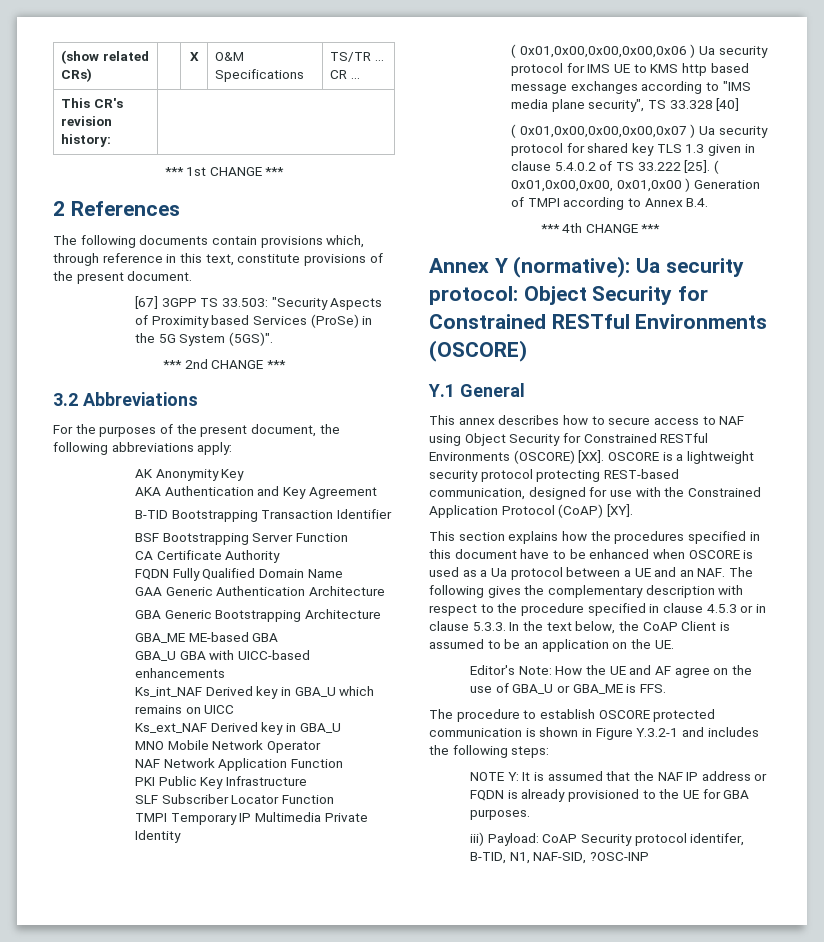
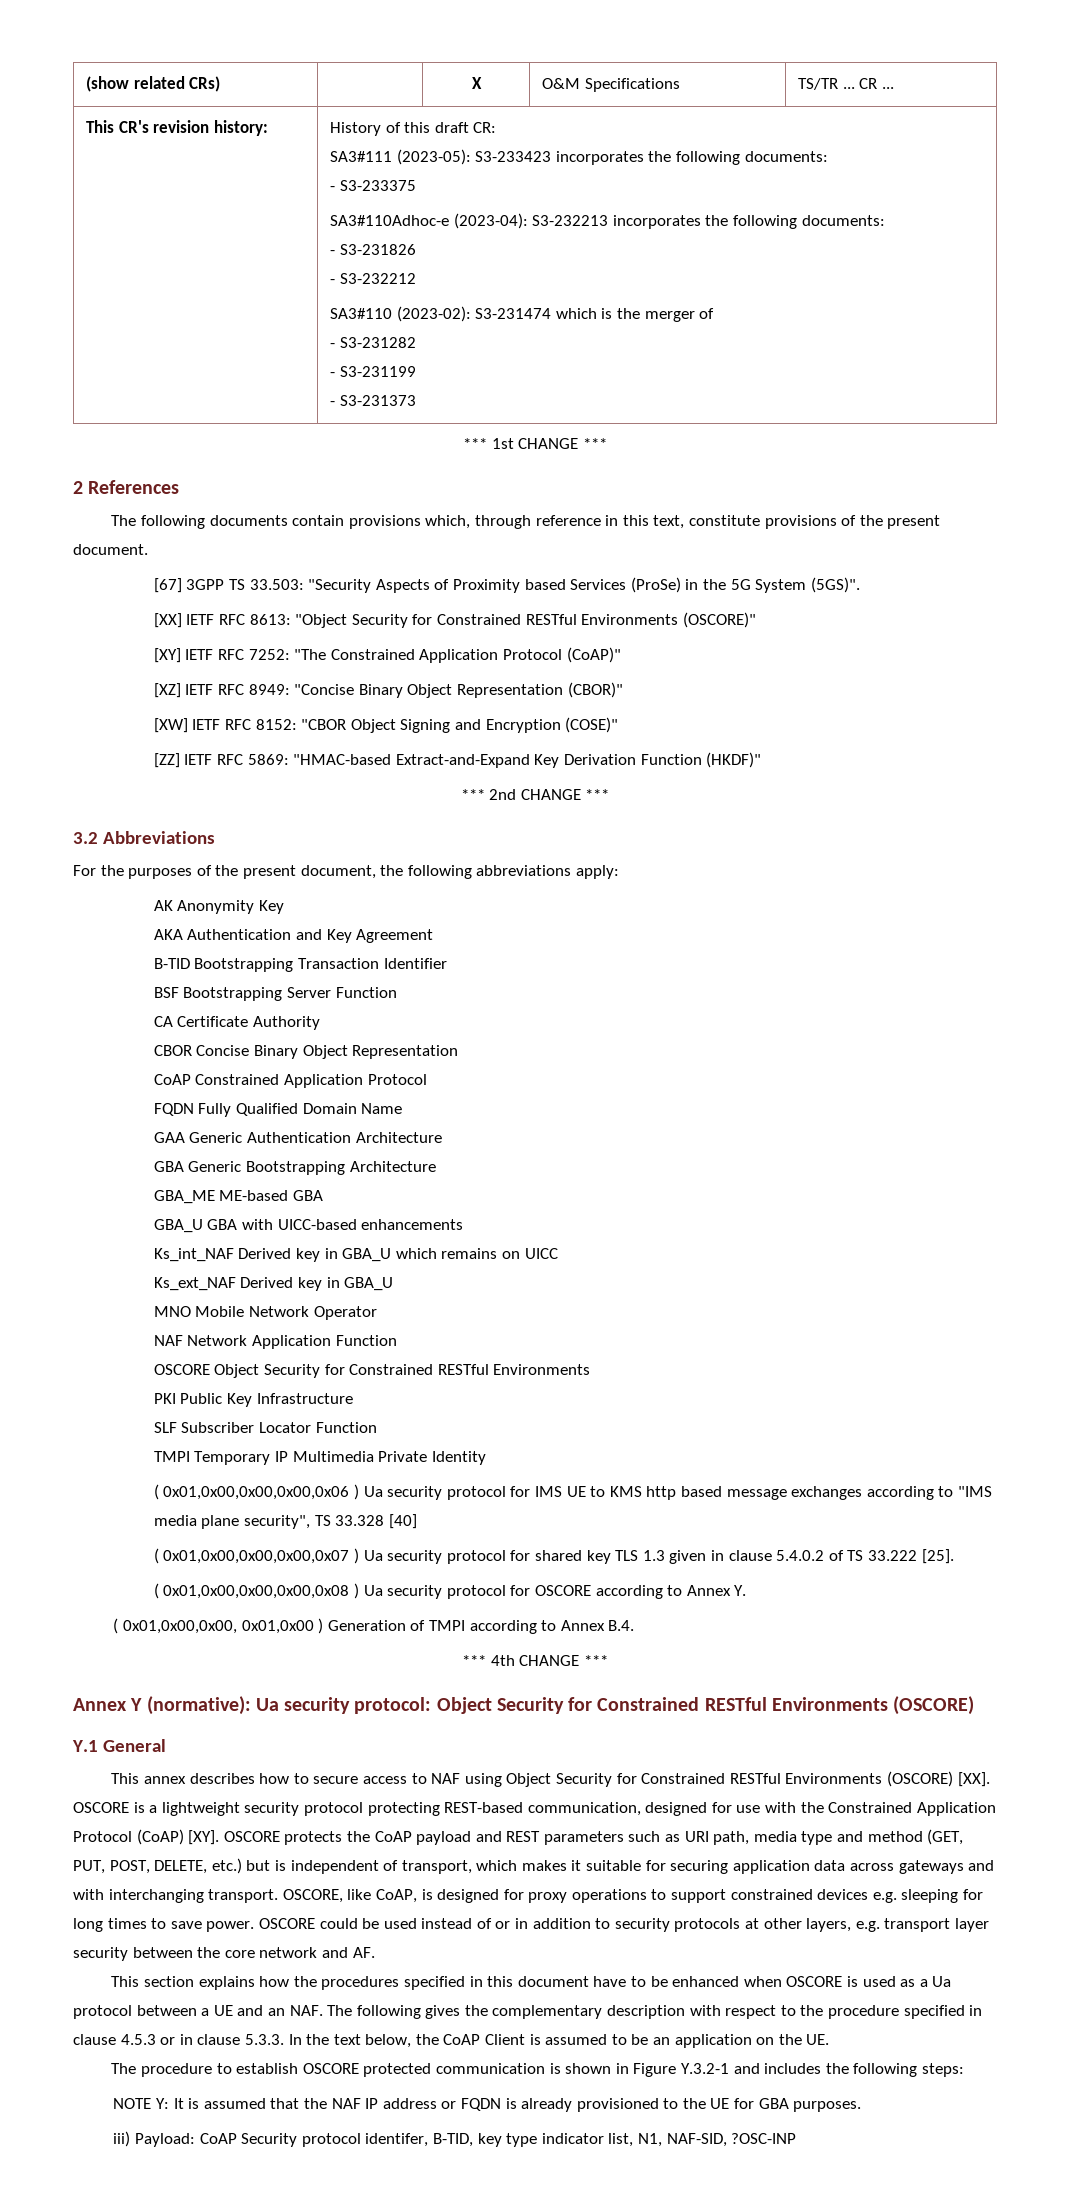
(112, 140) none -> [330,122,497,136] [330,149,828,165] [330,180,416,191] [330,213,885,229] [330,244,416,255] [330,273,416,284] [330,306,715,322] [330,337,416,348] [330,366,416,377] [330,395,416,406] History of this draft CR: // SA3#111 (2023-05): S3-233423 incorporates the following documents: // - S3-233375 // SA3#110Adhoc-e (2023-04): S3-232213 incorporates the following documents: // - S3-231826 // - S3-232212 // SA3#110 (2023-02): S3-231474 which is the merger of // - S3-231282 // - S3-231199 // - S3-231373
(273, 339) none -> [153,612,756,628] [153,647,621,663] [153,682,623,698] [153,717,619,733] [153,752,762,768] // [XX] IETF RFC 8613: "Object Security for Constrained RESTful Environments (OSCORE)" // [XY] IETF RFC 7252: "The Constrained Application Protocol (CoAP)" // [XZ] IETF RFC 8949: "Concise Binary Object Representation (CBOR)" // [XW] IETF RFC 8152: "CBOR Object Signing and Encryption (COSE)" // [ZZ] IETF RFC 5869: "HMAC-based Extract-and-Expand Key Derivation Function (HKDF)"
(281, 556) none -> [153,1045,459,1059] [153,1074,427,1088] // CBOR Concise Binary Object Representation // CoAP Constrained Application Protocol
(343, 763) none -> [153,1364,591,1378] // OSCORE Object Security for Constrained RESTful Environments
(711, 166) none -> [153,1583,747,1599] // ( 0x01,0x00,0x00,0x00,0x08 ) Ua security protocol for OSCORE according to Annex Y. //
(633, 510) none -> [223,1829,964,1845] [73,1858,995,1874] [73,1889,984,1903] [73,1918,989,1932] [73,1947,375,1961] OSCORE protects the CoAP payload and REST parameters such as URI path, media type and method (GET, PUT, POST, DELETE, etc.) but is independent of transport, which makes it suitable for securing application data across gateways and with interchanging transport. OSCORE, like CoAP, is designed for proxy operations to support constrained devices e.g. sleeping for long times to save power. OSCORE could be used instead of or in addition to security protocols at other layers, e.g. transport layer security between the core network and AF.
[470,665,752,678] [470,683,666,694] // Editor's Note: How the UE and AF agree on the use of GBA_U or GBA_ME is FFS. -> (830, 2039) none
(507, 858) none -> [477,2133,634,2147] key type indicator list,

